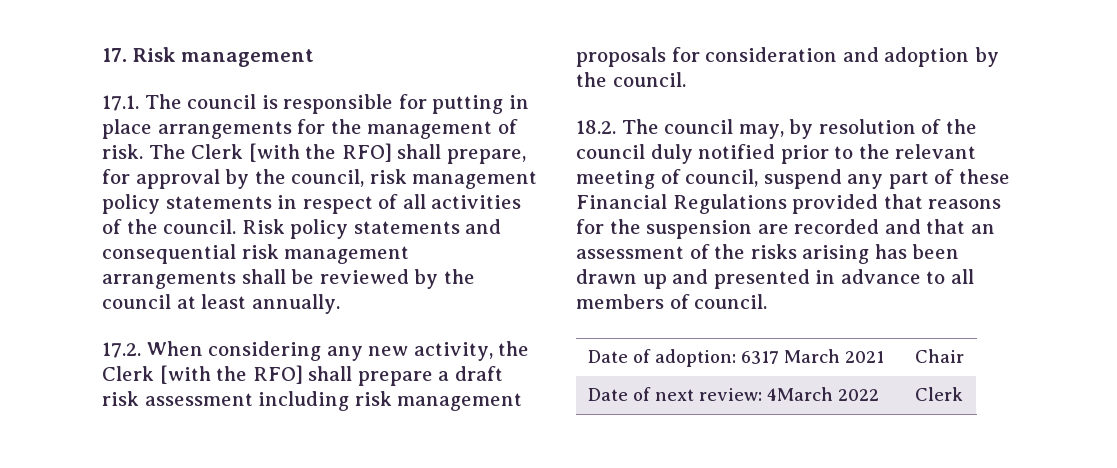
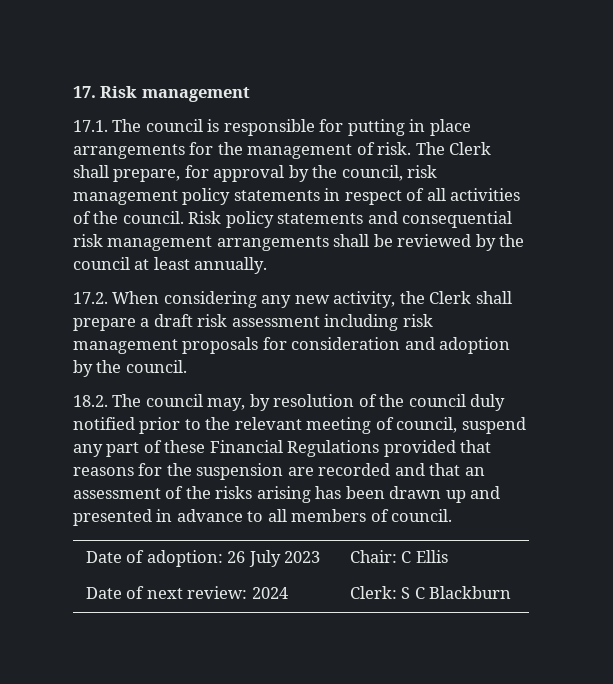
[248,143,392,162] [with the RFO] -> (492, 148) none
[159,365,303,384] [with the RFO] -> (472, 297) none
[740,349,884,364] [914,349,964,363] 6317 March 2021 | Chair -> [227,550,321,567] [349,550,448,563] 26 July 2023 | Chair: C Ellis
[766,387,879,401] [914,387,963,401] 4March 2022 | Clerk -> [251,587,288,599] [349,586,512,599] 2024 | Clerk: S C Blackburn

